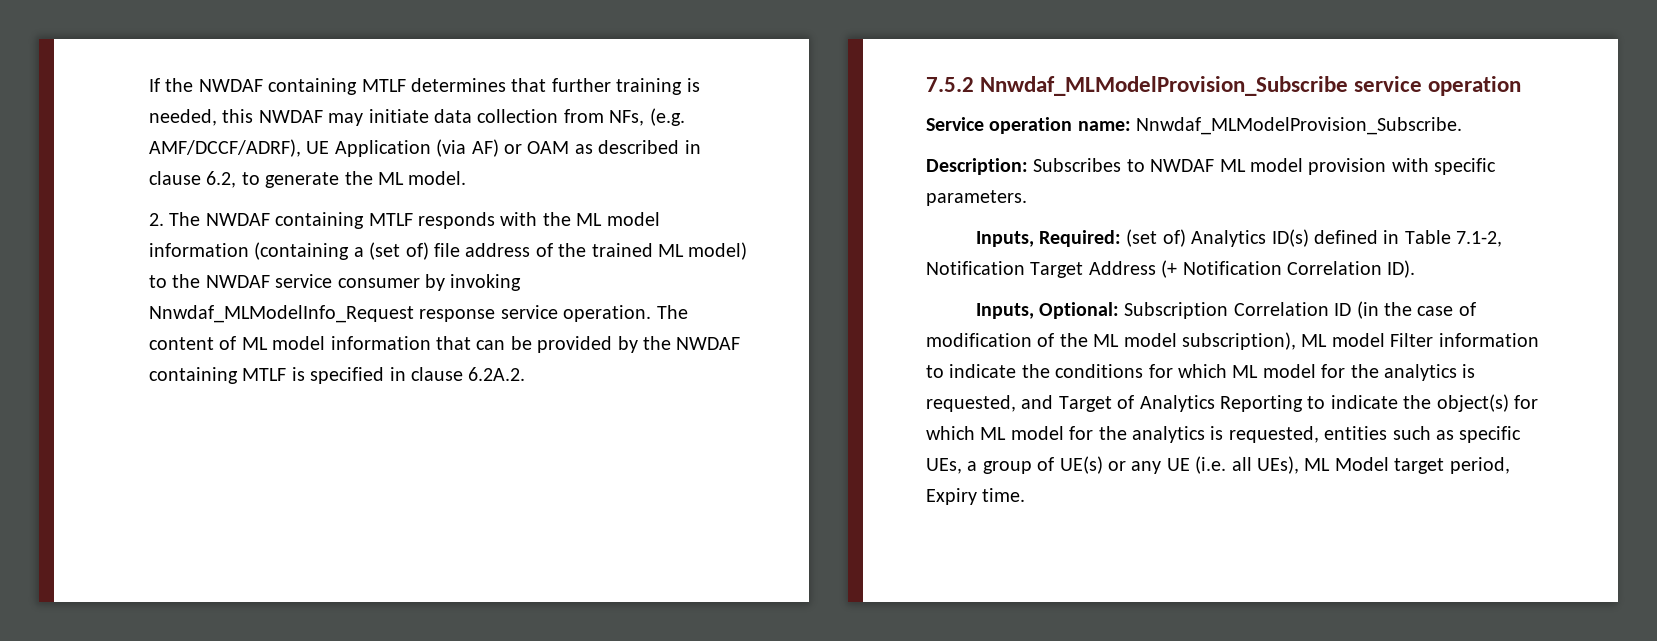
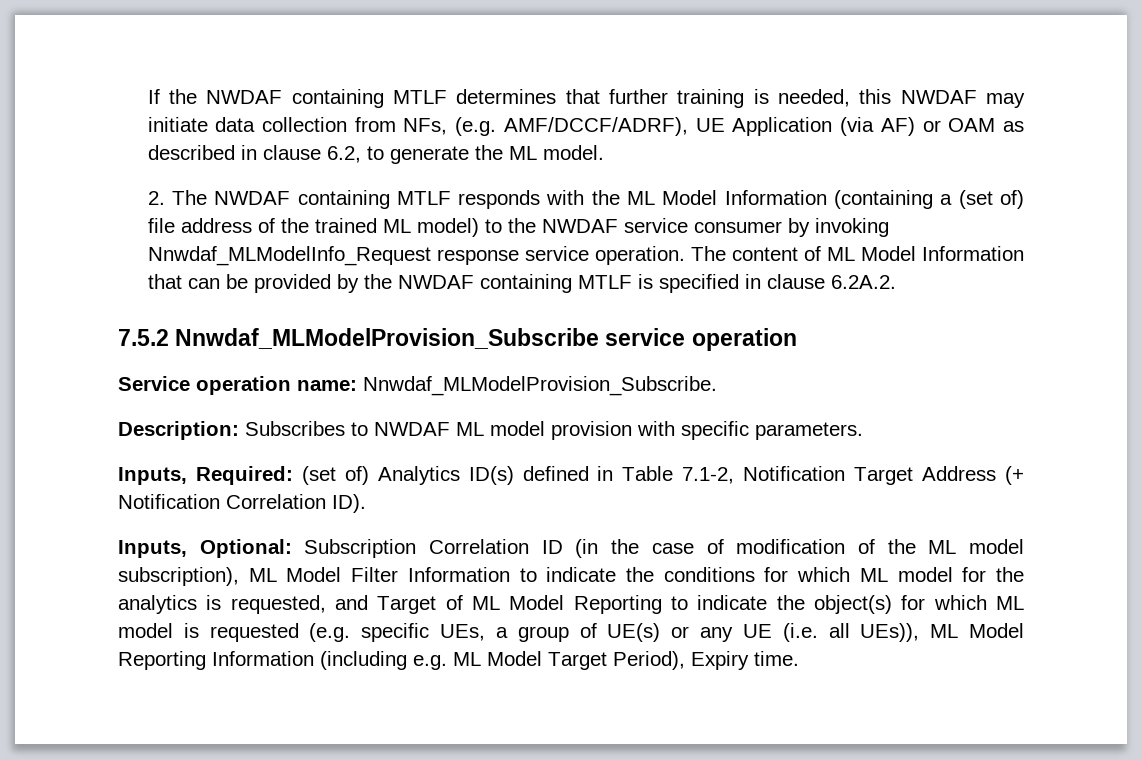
[606,212,660,226] [148,243,249,257] model information -> [662,190,827,205] Model Information
[272,336,431,350] model information -> [860,246,1025,261] Model Information
[1331,333,1539,347] model Filter information -> [286,567,510,582] Model Filter Information
[1139,395,1215,412] Analytics -> [471,595,565,610] ML Model
[1069,426,1454,443] for the analytics is requested, entities such as -> [183,623,351,642] is requested (e.g.
[1257,456,1510,474] UEs), ML Model target period, -> [860,623,1025,642] [118,651,685,670] UEs)), ML Model Reporting Information (including e.g. ML Model Target Period),

